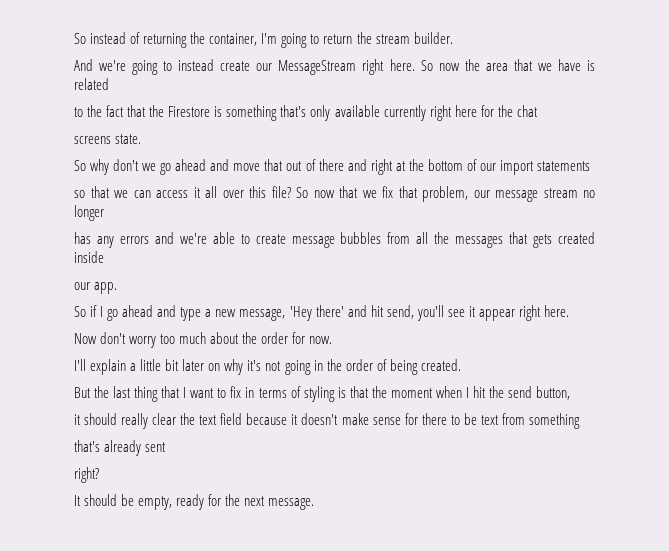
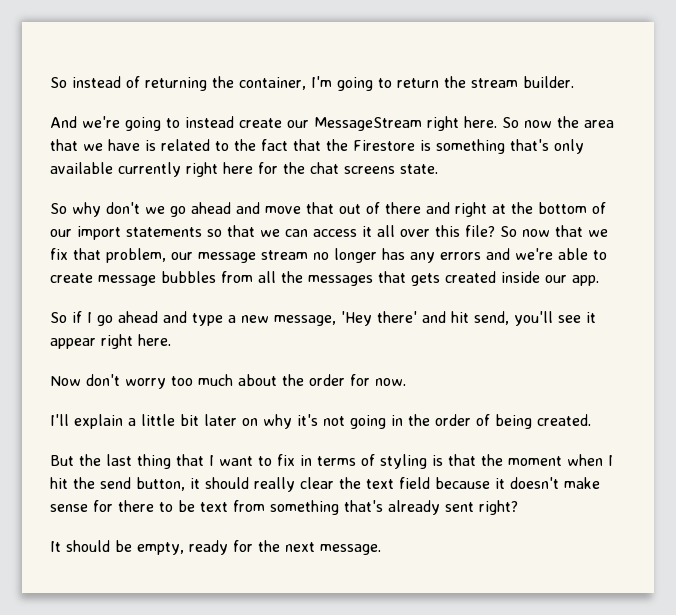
(109, 84) // -> (210, 145) none
(538, 111) // -> (339, 168) none
(591, 166) // -> (202, 232) none
(104, 213) // -> (377, 255) none
(104, 257) // -> (540, 277) none
(571, 393) // -> (185, 484) none
(580, 421) // -> (339, 507) none
(167, 447) // -> (474, 507) none

